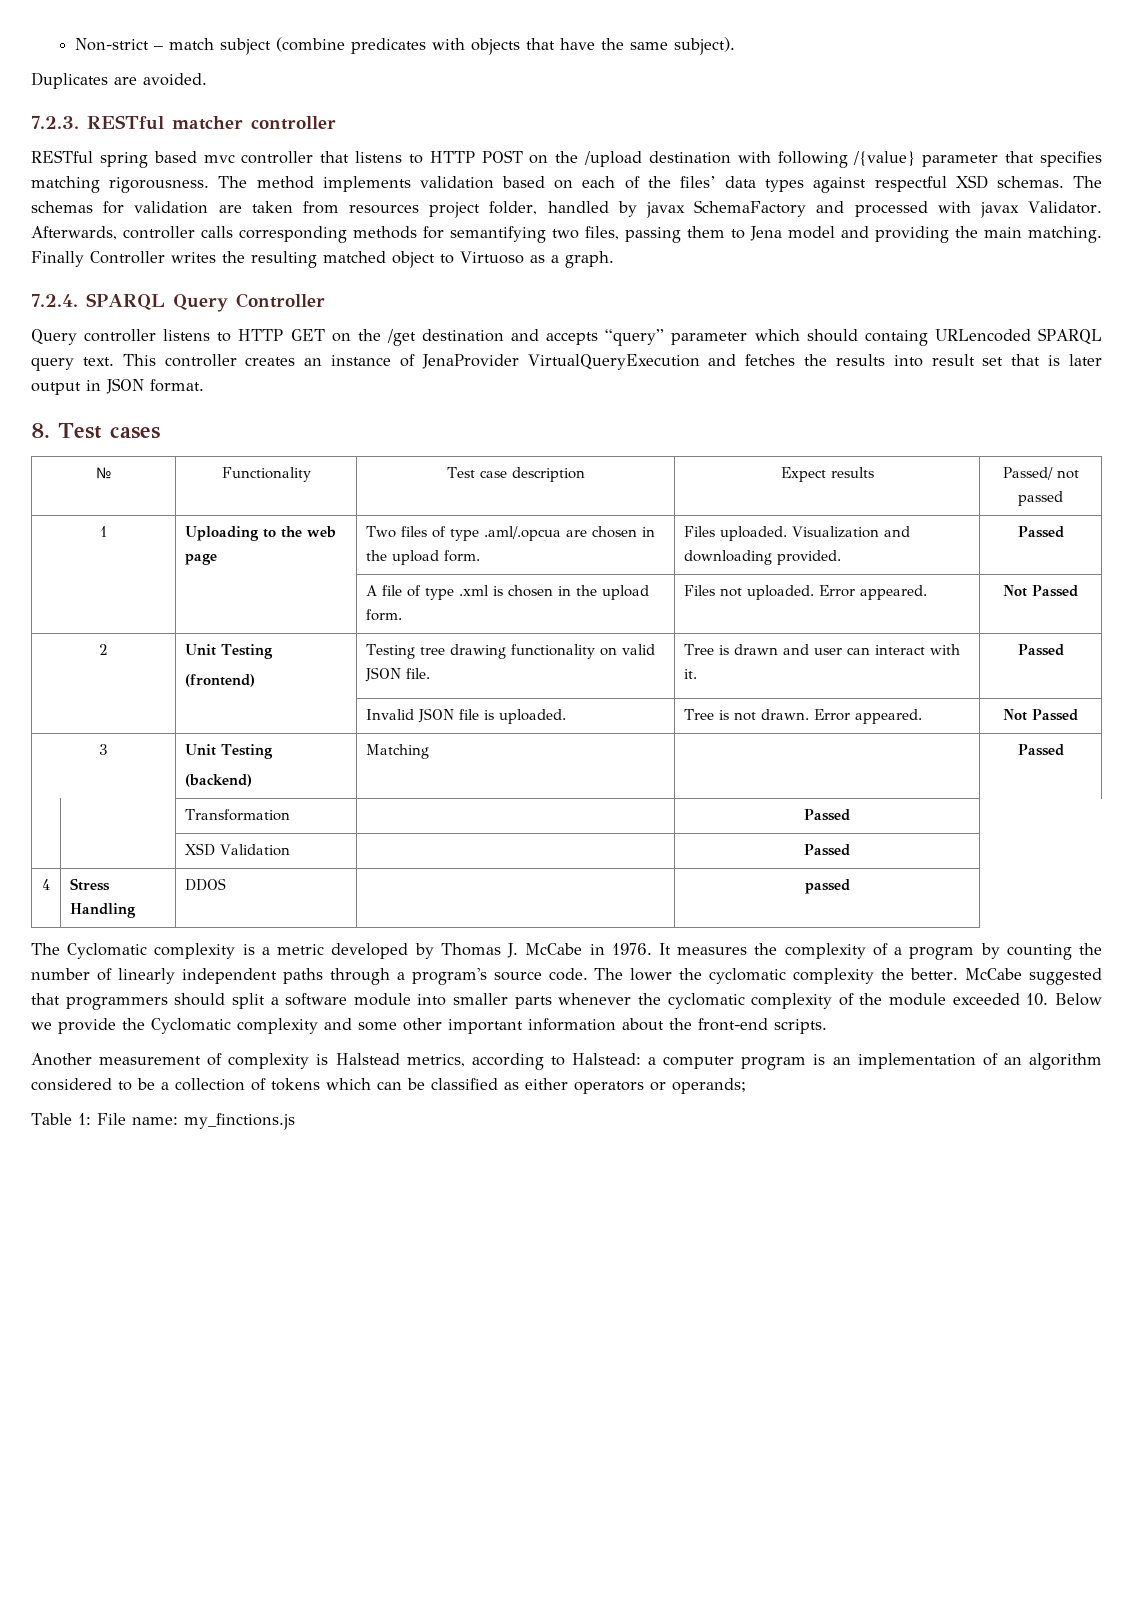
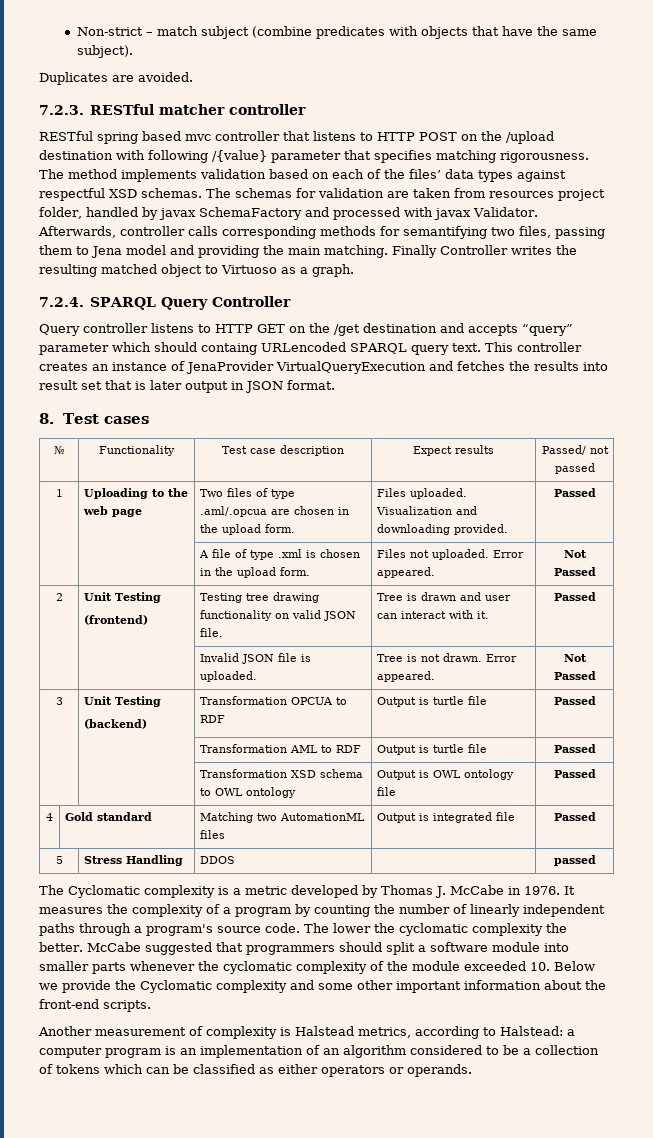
[366,744,430,759] [1017,744,1064,756] [185,809,291,821] [804,809,850,821] [185,843,291,856] [804,844,850,856] [42,879,50,890] Matching | | Passed // | | Transformation | | Passed // | | XSD Validation | | Passed // 4 -> [200,696,348,705] [200,715,226,723] [377,696,488,707] [553,696,596,705] [200,744,362,753] [377,744,488,755] [553,744,596,753] [200,769,364,778] [200,787,297,798] [377,769,515,780] [377,787,397,796] [553,769,596,778] [46,813,53,821] [65,812,153,821] [200,812,366,823] [200,830,226,839] [377,812,516,823] [553,812,596,821] [55,856,63,864] Transformation OPCUA to RDF | Output is turtle file | Passed // | | Transformation AML to RDF | Output is turtle file | Passed // | | Transformation XSD schema to OWL ontology | Output is OWL ontology file | Passed // 4 | Gold standard | Matching two AutomationML files | Output is integrated file | Passed // 5
[672,1078,746,1094] [31,1113,295,1130] operands; // Table 1: File name: my_finctions.js -> [407,1064,472,1077] operands.

